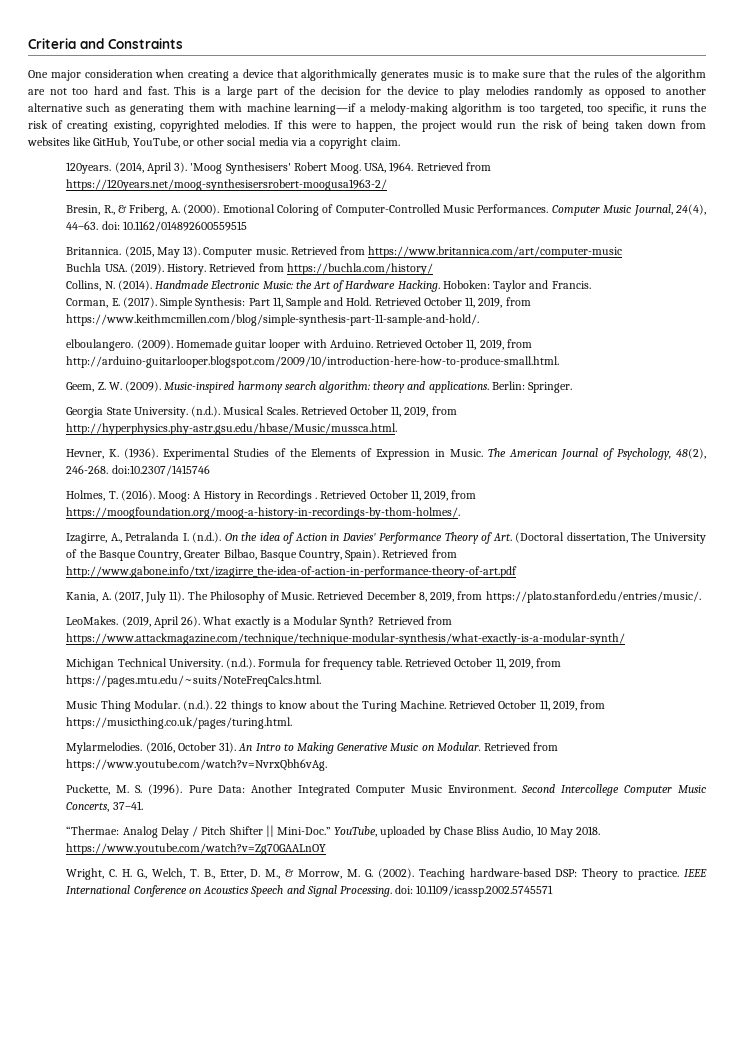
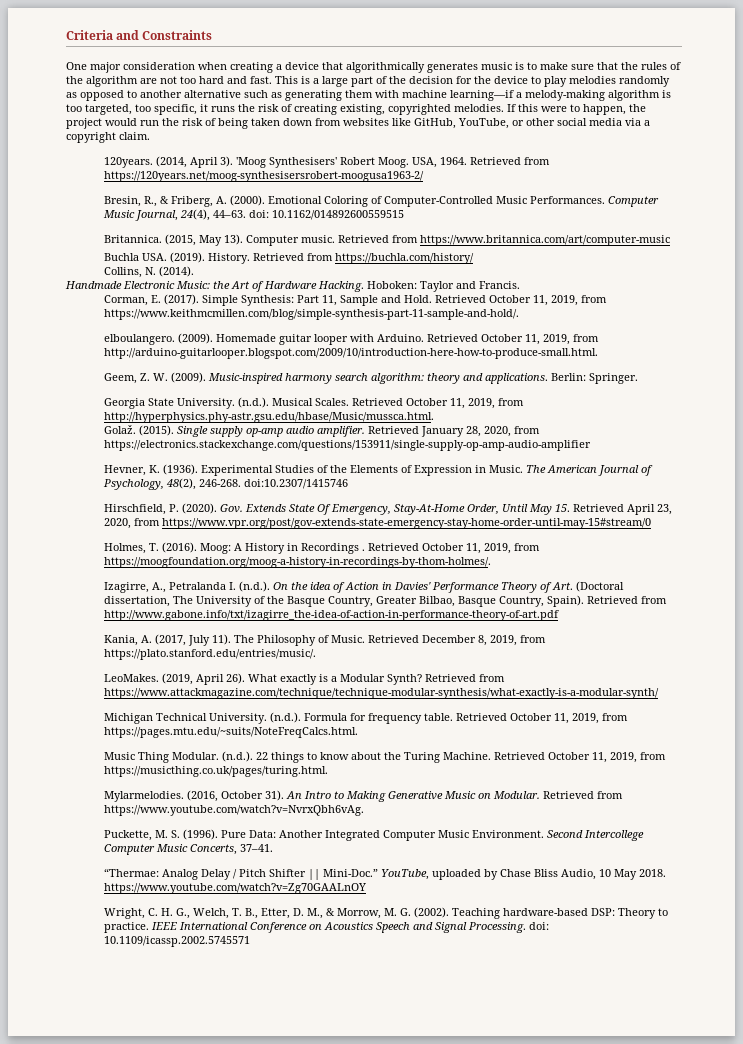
(152, 285) none -> (194, 271) //
(398, 429) none -> [103,425,540,437] [103,440,591,451] // Golaž. (2015). Single supply op-amp audio amplifier. Retrieved January 28, 2020, from https://electronics.stackexchange.com/questions/153911/single-supply-op-amp-audio-amplifier
(210, 470) none -> [103,503,672,515] [103,518,651,529] // Hirschfield, P. (2020). Gov. Extends State Of Emergency, Stay-At-Home Order, Until May 15. Retrieved April 23, 2020, from https://www.vpr.org/post/gov-extends-state-emergency-stay-home-order-until-may-15#stream/0

